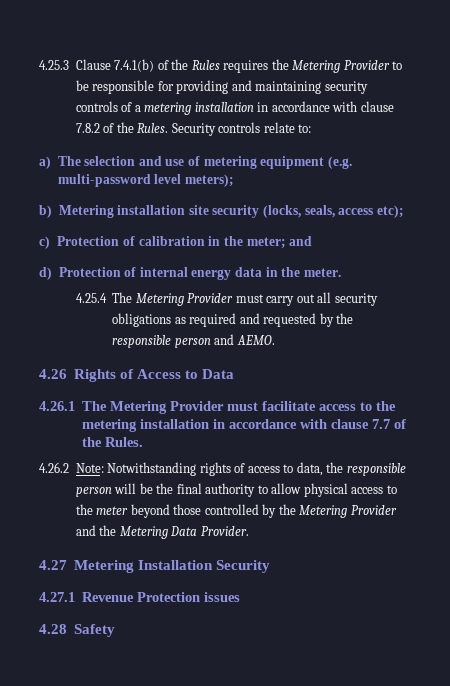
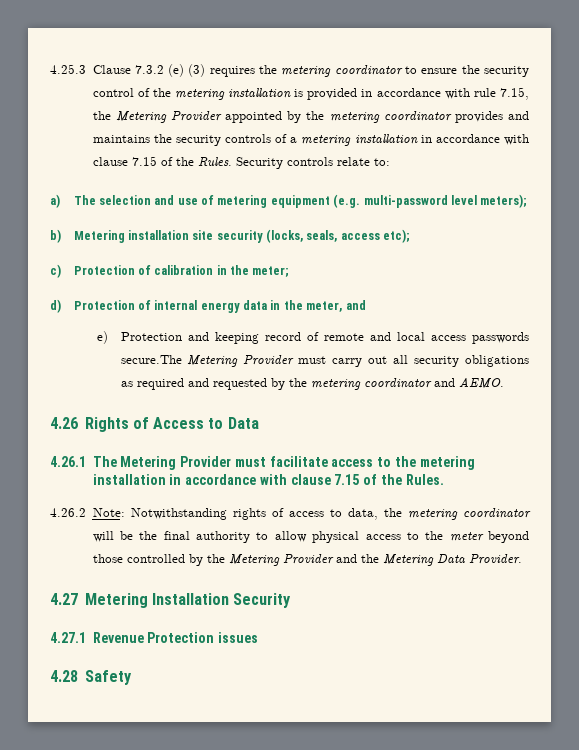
[114,59,403,73] [75,80,322,94] 7.4.1(b) of the Rules requires the Metering Provider to be responsible for providing and maintaining -> [134,64,529,77] [92,87,529,100] [92,111,529,123] [92,134,172,143] 7.3.2 (e) (3) requires the metering coordinator to ensure the security control of the metering installation is provided in accordance with rule 7.15, the Metering Provider appointed by the metering coordinator provides and maintains the
[75,123,100,133] 7.8.2 -> [131,156,157,166] 7.15
[289,236,313,246] and -> (290, 271) none
[304,268,342,277] [75,292,133,303] meter. // 4.25.4 The -> [306,300,366,312] [97,331,530,344] [120,355,182,364] meter, and // e) Protection and keeping record of remote and local access passwords secure.The
[112,335,211,348] responsible person -> [310,378,432,390] metering coordinator
[371,419,390,429] 7.7 -> [334,474,360,485] 7.15
[346,463,406,476] [75,487,112,497] responsible person -> [407,508,531,520] metering coordinator

